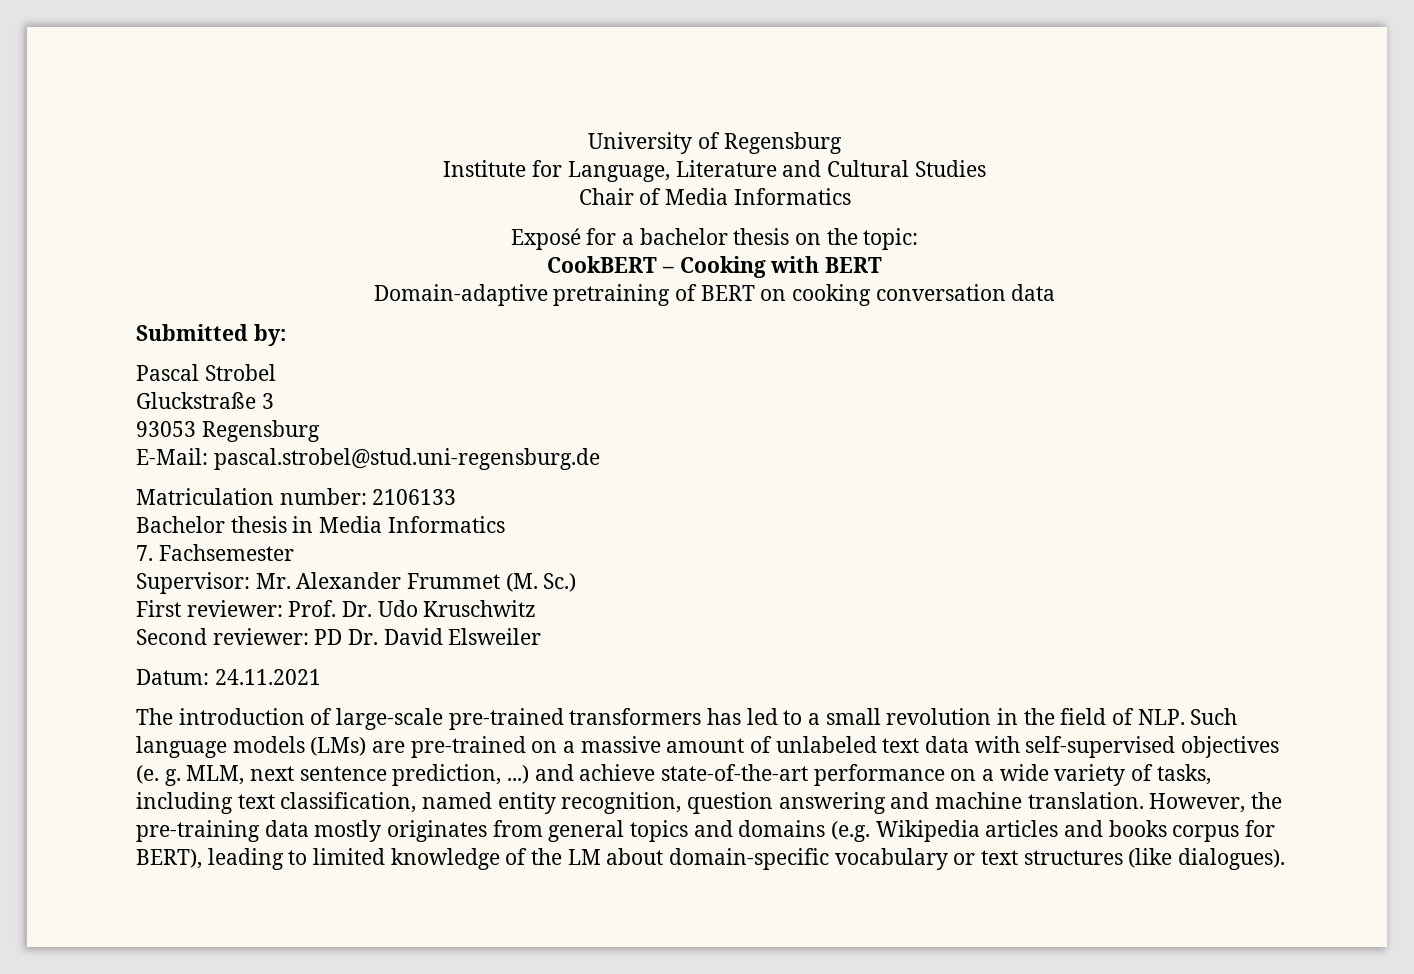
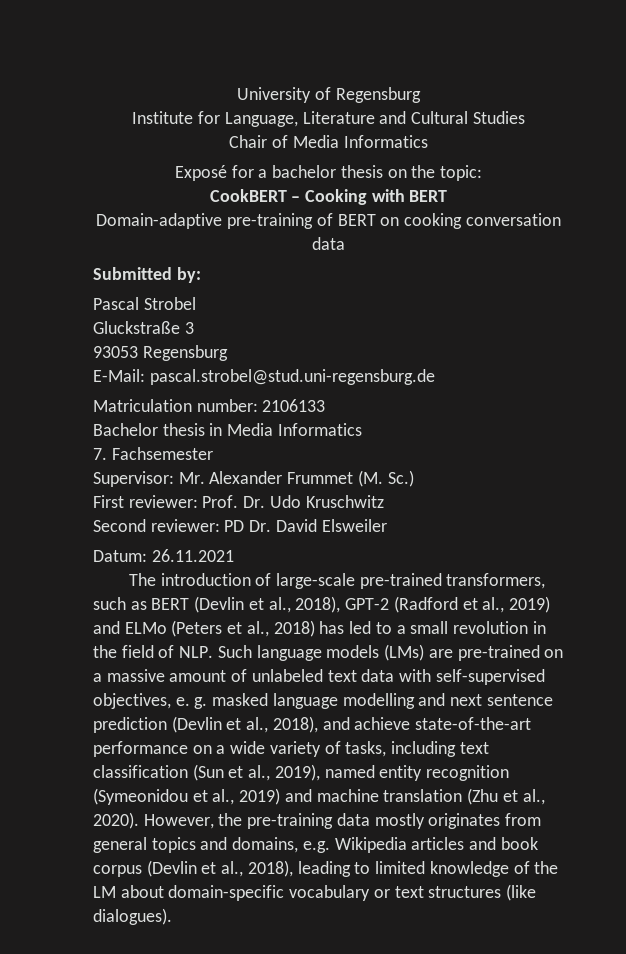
[553,284,671,306] pretraining -> [227,213,314,229] pre-training
[214,669,321,685] 24.11.2021 -> [151,549,234,562] 26.11.2021
[569,708,702,725] transformers -> [446,573,546,589] [93,596,550,613] [93,620,315,637] transformers, such as BERT (Devlin et al., 2018), GPT-2 (Radford et al., 2019) and ELMo (Peters et al., 2018)
[1181,736,1280,758] [136,764,530,786] objectives (e. g. MLM, next sentence prediction, ...) -> [93,693,553,709] [93,716,318,733] objectives, e. g. masked language modelling and next sentence prediction (Devlin et al., 2018),
[280,792,1144,814] classification, named entity recognition, question answering and machine translation. -> [93,764,510,781] [93,788,545,805] [93,812,139,829] classification (Sun et al., 2019), named entity recognition (Symeonidou et al., 2019) and machine translation (Zhu et al., 2020).
[738,820,871,842] domains (e.g. -> [232,837,330,853] domains, e.g.
[1108,820,1276,842] [136,849,202,869] books corpus for BERT), -> [500,837,538,850] [93,860,293,877] book corpus (Devlin et al., 2018),

